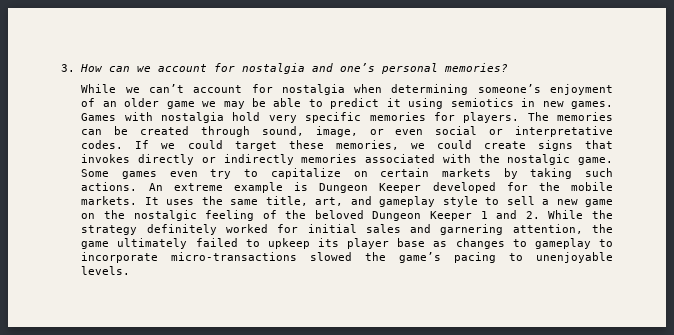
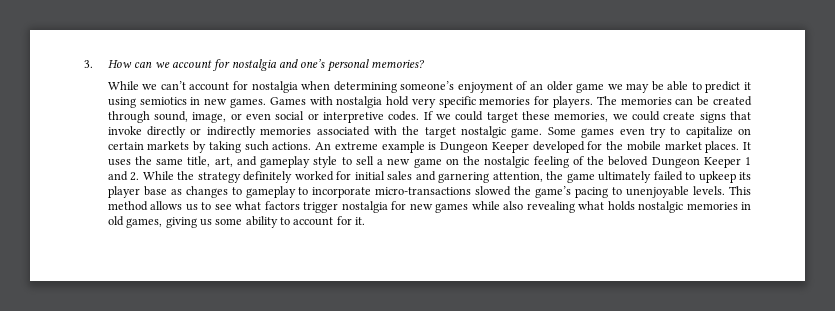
[515,126,614,137] interpretative -> [323,112,385,123] interpretive
[81,154,131,163] invokes -> [107,126,142,135] invoke
(500, 158) none -> [424,127,456,138] target
[81,196,138,205] markets. -> [664,141,740,153] market places.
(131, 270) none -> [728,186,751,195] [107,201,752,213] [107,216,366,228] This method allows us to see what factors trigger nostalgia for new games while also revealing what holds nostalgic memories in old games, giving us some ability to account for it.

